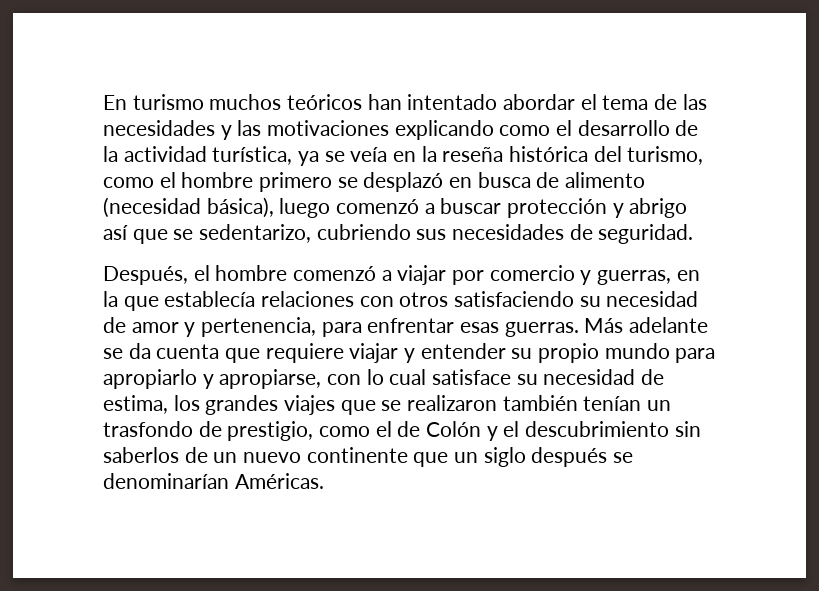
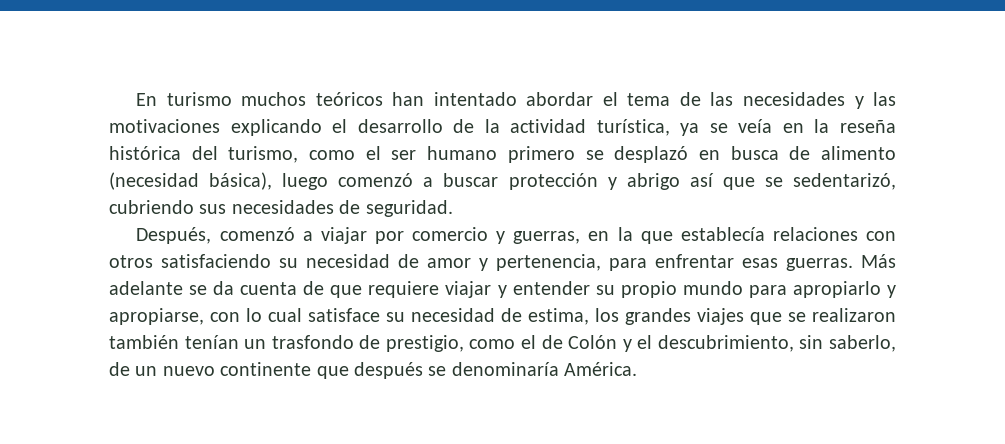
[499,125,551,136] como -> (322, 127) none
[181,172,254,188] hombre -> [391,146,498,160] ser humano
[199,224,312,243] sedentarizo, -> [793,173,896,190] sedentarizó,
[193,265,288,281] el hombre -> (212, 235) none
(220, 351) none -> [303,281,325,295] de
[525,421,701,437] [103,447,179,463] descubrimiento sin saberlos -> [657,335,896,352] descubrimiento, sin saberlo,
[454,447,634,467] [103,473,324,489] un siglo después se denominarían Américas. -> [354,362,638,379] después se denominaría América.

